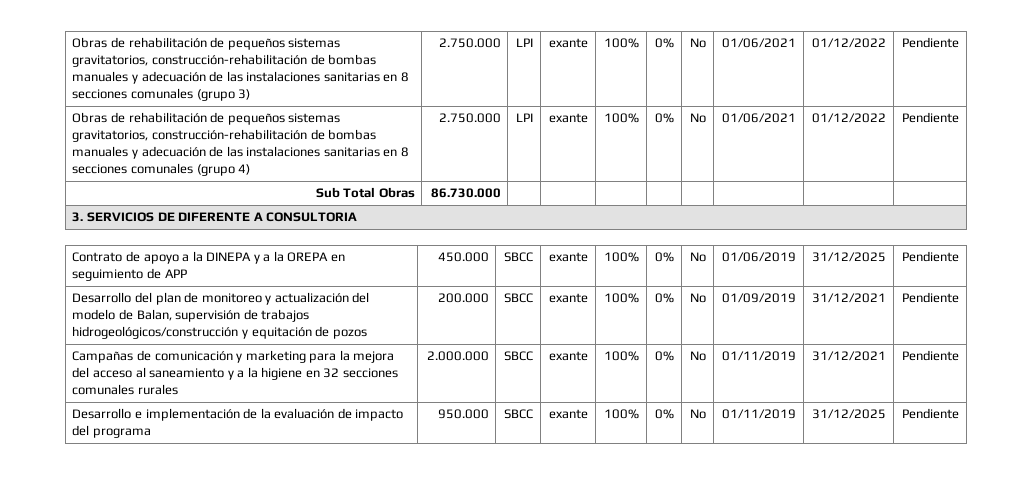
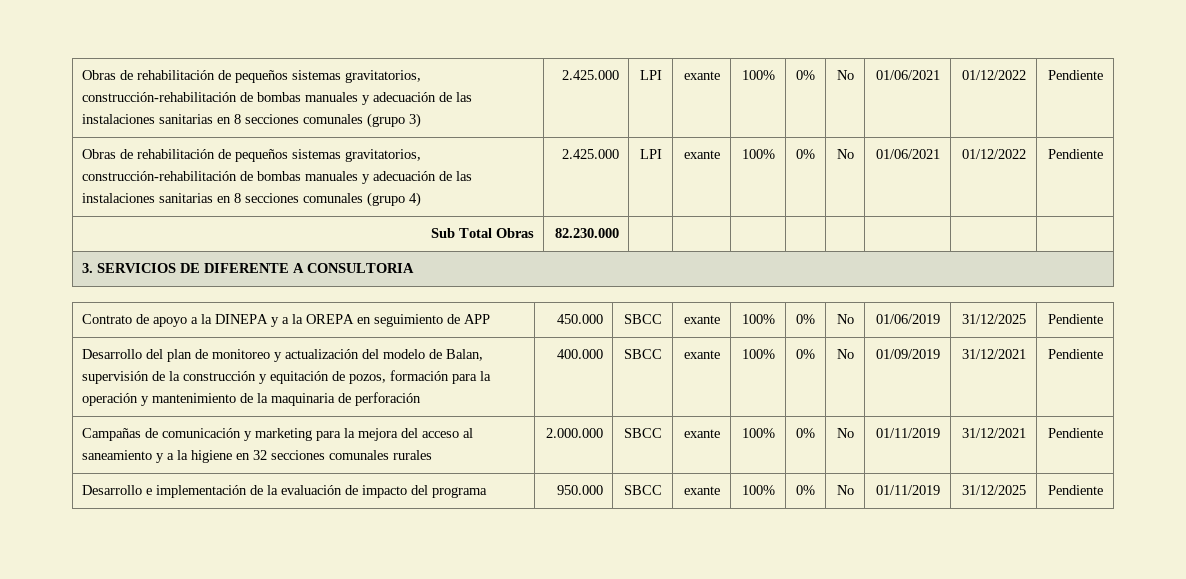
[438,38,501,48] 2.750.000 -> [561,70,619,80] 2.425.000
[438,113,501,123] 2.750.000 -> [561,149,619,159] 2.425.000
[430,188,501,198] 86.730.000 -> [554,228,619,238] 82.230.000
[261,309,310,322] [72,326,239,339] trabajos hidrogeológicos/construcción -> [169,371,257,381] la construcción
[332,329,367,339] [437,293,489,303] pozos | 200.000 -> [349,370,492,384] [82,392,422,406] [556,349,603,359] pozos, formación para la operación y mantenimiento de la maquinaria de perforación | 400.000

